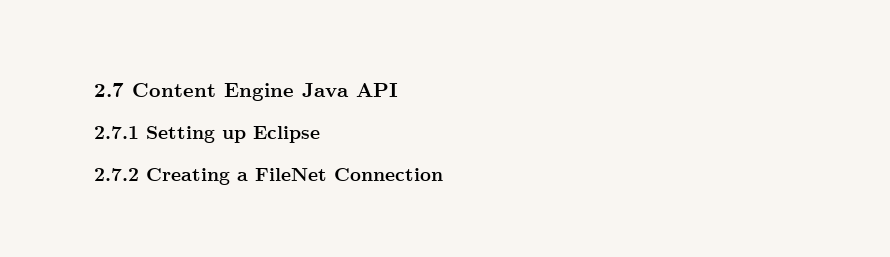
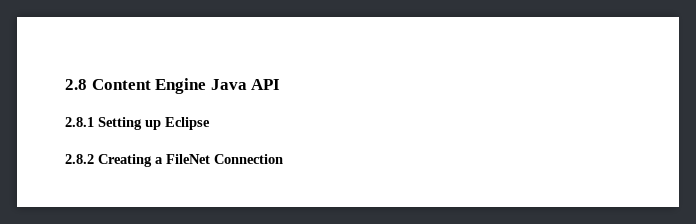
[94,83,124,97] 2.7 -> [65,79,87,90] 2.8
[94,126,139,139] 2.7.1 -> [65,117,94,127] 2.8.1
[94,168,139,181] 2.7.2 -> [65,154,94,164] 2.8.2

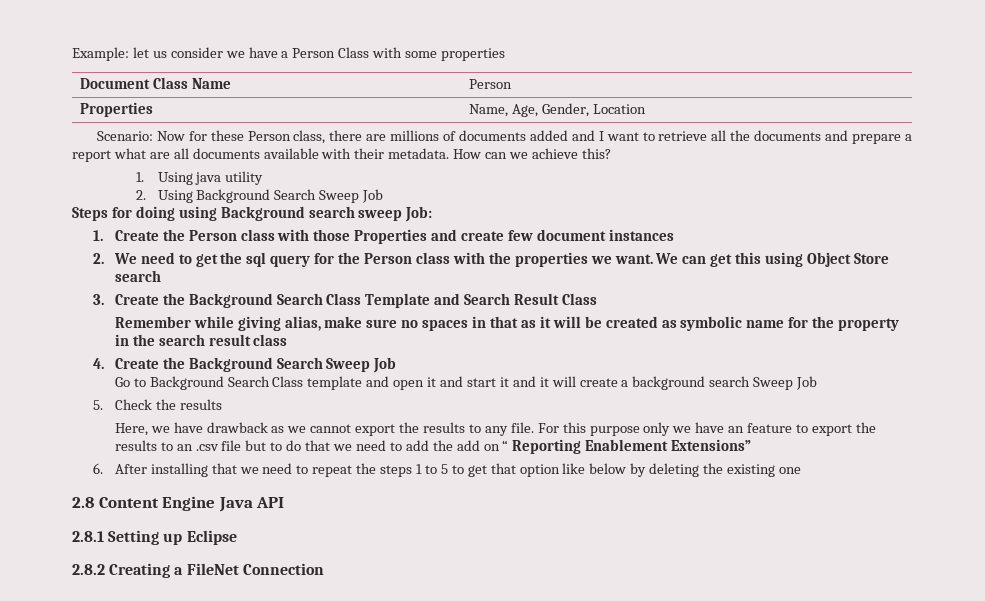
(65, 84) none -> [72,47,506,61] [80,77,231,89] [469,79,513,89] [80,102,154,117] [469,103,646,117] [96,130,912,144] [72,148,611,162] [136,171,264,185] [136,189,384,203] [72,206,433,222] [93,229,674,244] [93,252,889,267] [114,270,161,282] [93,293,598,308] [114,316,900,331] [114,334,288,346] [93,357,397,373] [114,376,818,390] [93,399,222,410] [114,422,876,436] [114,439,752,454] [93,463,801,477] Example: let us consider we have a Person Class with some properties // Document Class Name | Person // Properties | Name, Age, Gender, Location // Scenario: Now for these Person class, there are millions of documents added and I want to retrieve all the documents and prepare a report what are all documents available with their metadata. How can we achieve this? // 1. Using java utility // 2. Using Background Search Sweep Job // Steps for doing using Background search sweep Job: // 1. Create the Person class with those Properties and create few document instances // 2. We need to get the sql query for the Person class with the properties we want. We can get this using Object Store search // 3. Create the Background Search Class Template and Search Result Class // Remember while giving alias, make sure no spaces in that as it will be created as symbolic name for the property in the search result class // 4. Create the Background Search Sweep Job // Go to Background Search Class template and open it and start it and it will create a background search Sweep Job // 5. Check the results // Here, we have drawback as we cannot export the results to any file. For this purpose only we have an feature to export the results to an .csv file but to do that we need to add the add on “ Reporting Enablement Extensions” // 6. After installing that we need to repeat the steps 1 to 5 to get that option like below by deleting the existing one //

